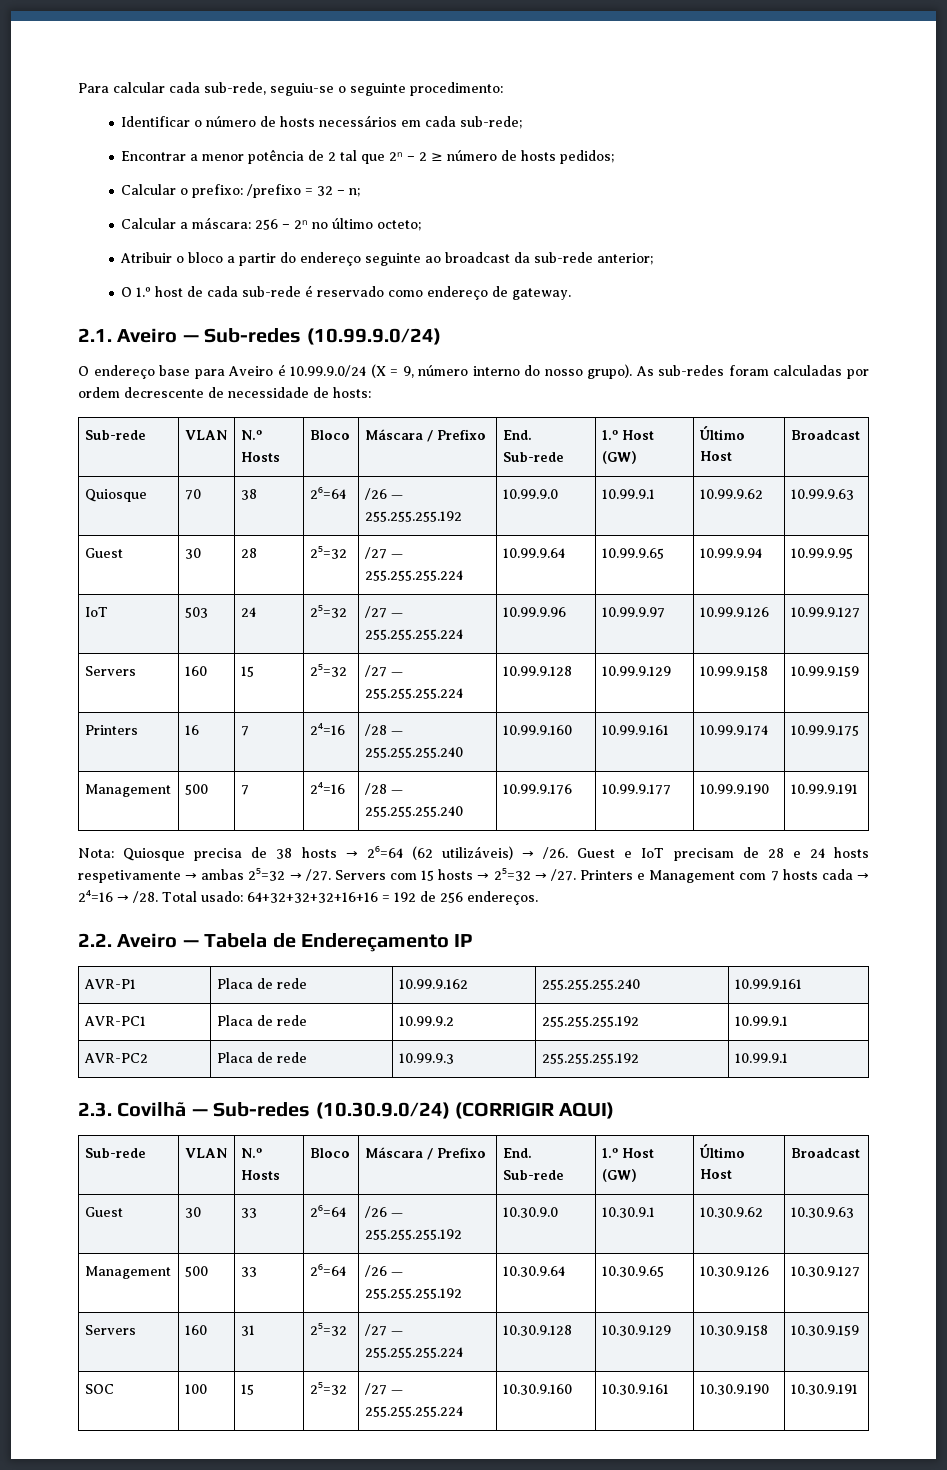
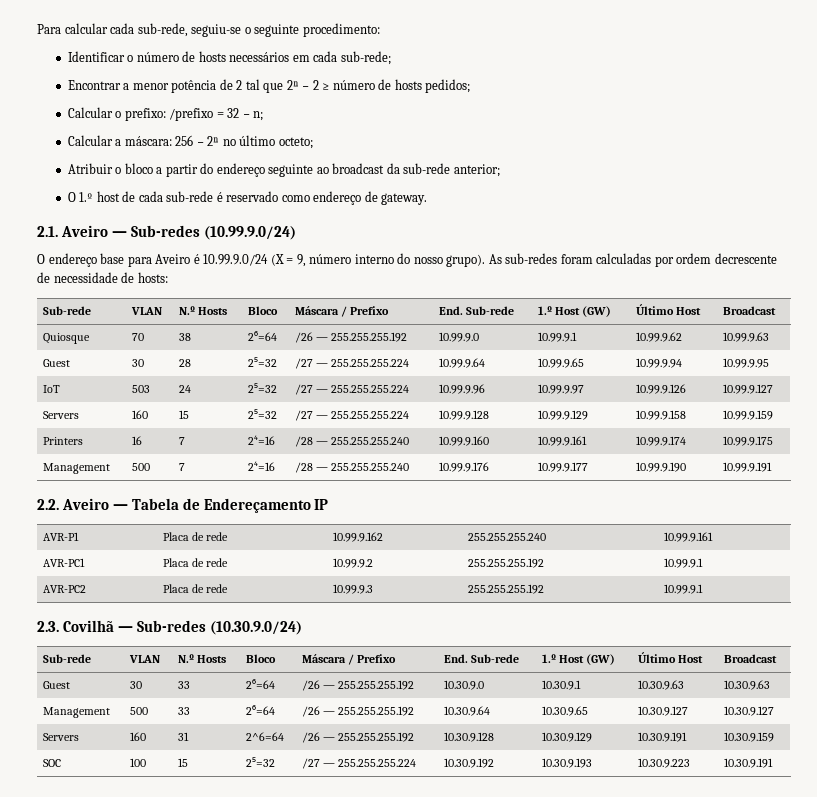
[78,846,870,861] [78,868,869,883] [78,890,538,905] // Nota: Quiosque precisa de 38 hosts → 2⁶=64 (62 utilizáveis) → /26. Guest e IoT precisam de 28 e 24 hosts respetivamente → ambas 2⁵=32 → /27. Servers com 15 hosts → 2⁵=32 → /27. Printers e Management com 7 hosts cada → 2⁴=16 → /28. Total usado: 64+32+32+32+16+16 = 192 de 256 endereços. -> (772, 467) none
[455,1102,615,1119] (CORRIGIR AQUI) -> (302, 628) none
[699,1207,763,1218] 10.30.9.62 -> [637,680,684,690] 10.30.9.63
[699,1266,769,1277] 10.30.9.126 -> [637,706,688,716] 10.30.9.127
[309,1323,347,1336] [364,1324,403,1336] [364,1347,463,1358] 2⁵=32 | /27 — 255.255.255.224 -> [245,732,284,741] [301,732,415,743] 2^6=64 | /26 — 255.255.255.192
[699,1325,768,1336] 10.30.9.158 -> [637,732,687,742] 10.30.9.191
[502,1384,572,1395] [601,1384,669,1395] [699,1384,769,1395] 10.30.9.160 | 10.30.9.161 | 10.30.9.190 -> [443,758,494,768] [541,758,592,768] [637,758,690,768] 10.30.9.192 | 10.30.9.193 | 10.30.9.223

